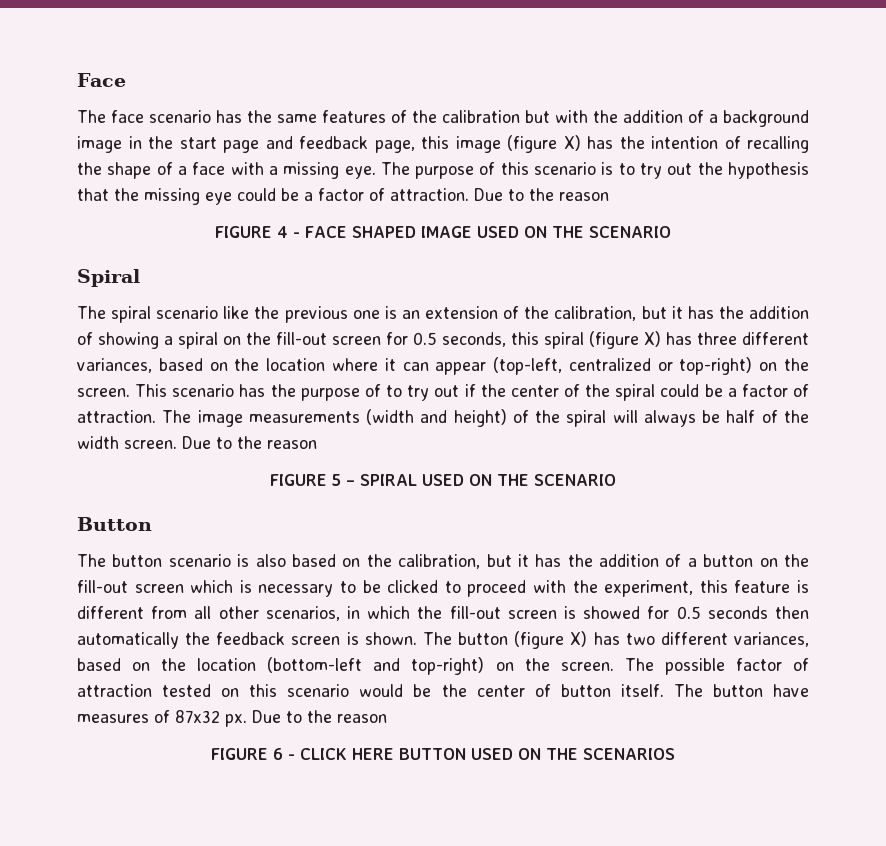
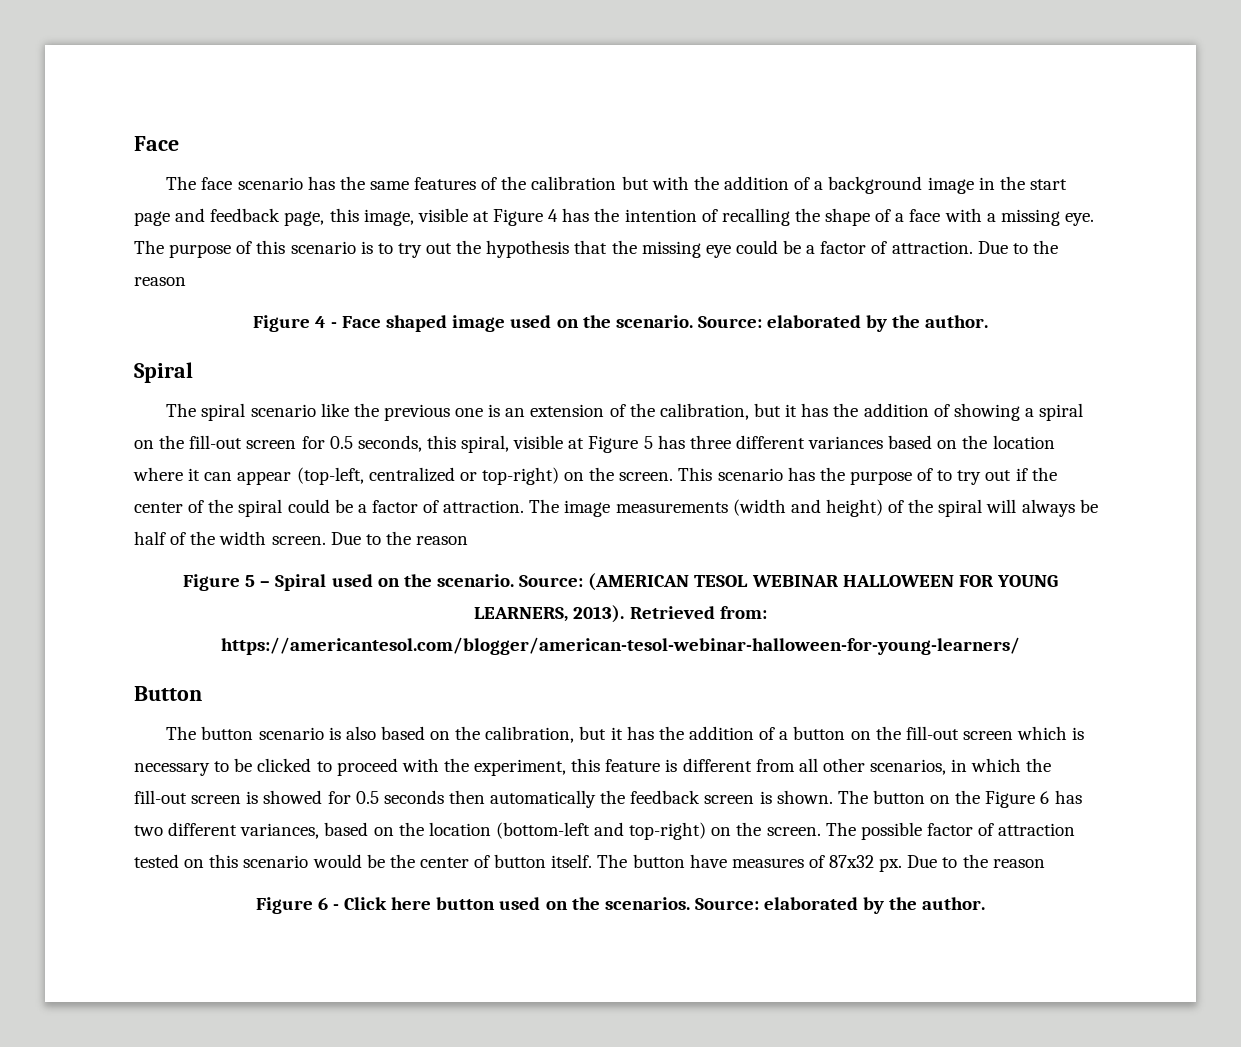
[455,135,581,153] image (figure X) -> [363,208,559,226] image, visible at Figure 4
[215,226,273,238] FIGURE -> [252,315,310,332] Figure
[305,226,671,238] FACE SHAPED IMAGE USED ON THE SCENARIO -> [341,315,989,332] Face shaped image used on the scenario. Source: elaborated by the author.
[544,331,661,349] spiral (figure X) -> [461,435,653,453] spiral, visible at Figure 5
[77,358,152,373] variances, -> [808,436,884,449] variances
[270,474,327,486] FIGURE -> [183,574,241,591] Figure
[360,474,616,486] SPIRAL USED ON THE SCENARIO -> [275,573,1058,591] [474,605,767,623] [221,637,1020,655] Spiral used on the scenario. Source: (AMERICAN TESOL WEBINAR HALLOWEEN FOR YOUNG LEARNERS, 2013). Retrieved from: https://americantesol.com/blogger/american-tesol-webinar-halloween-for-young-learners/
[514,631,588,649] (figure X) -> [930,790,1050,808] on the Figure 6
[211,748,268,760] FIGURE -> [255,897,313,914] Figure
[300,748,675,760] CLICK HERE BUTTON USED ON THE SCENARIOS -> [343,897,986,914] Click here button used on the scenarios. Source: elaborated by the author.

